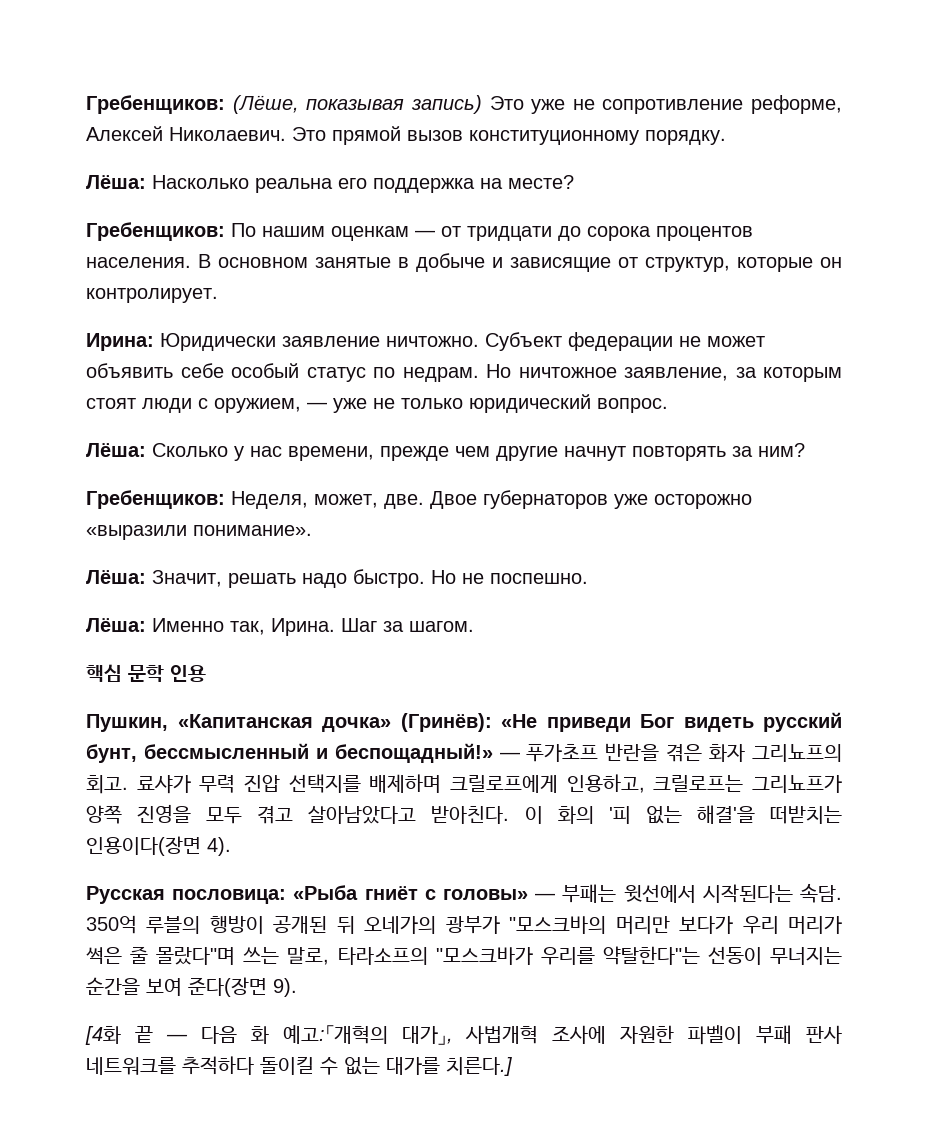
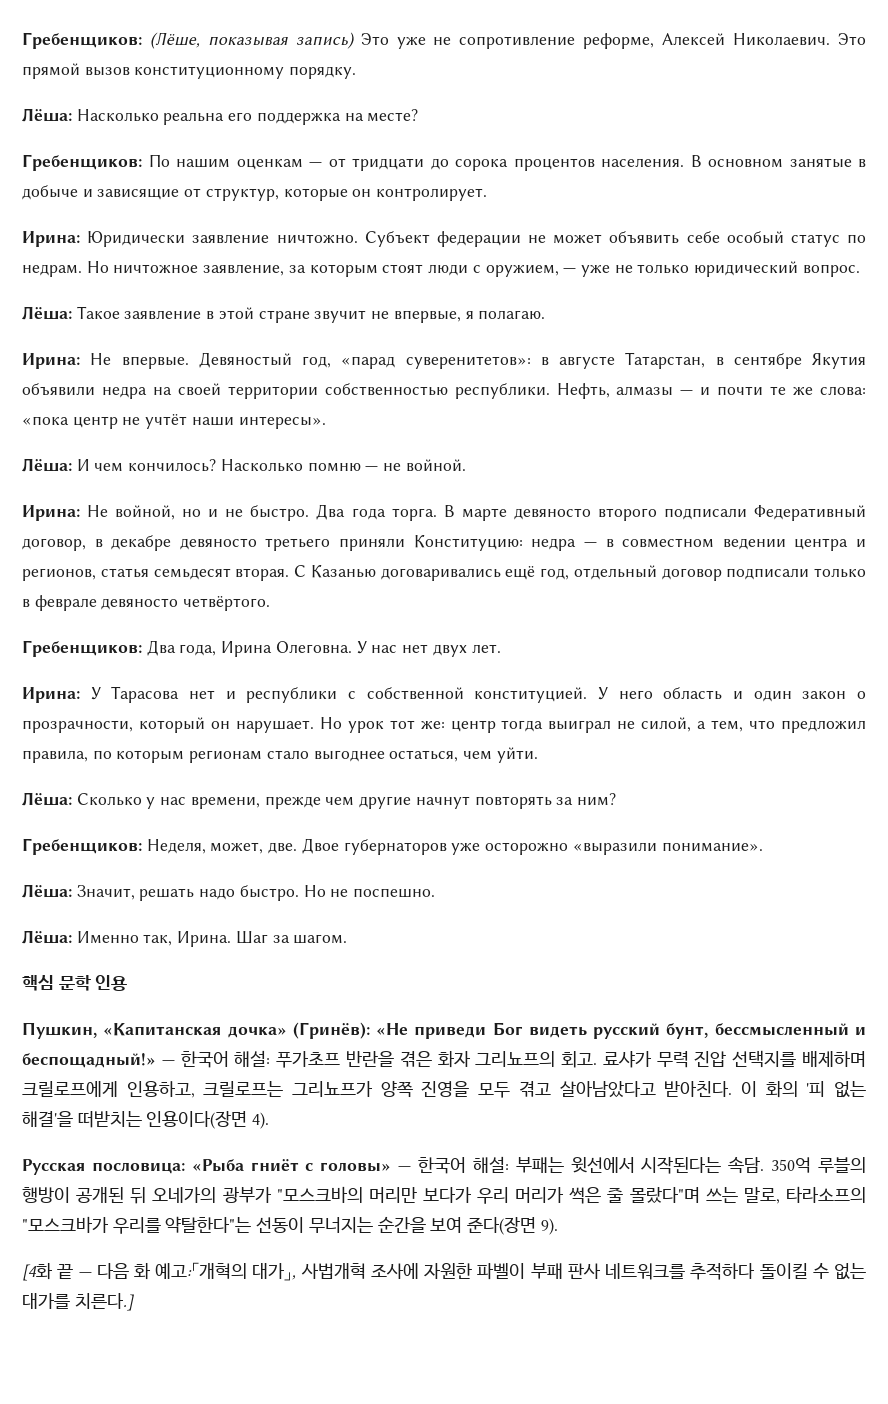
(668, 405) none -> [22,306,546,323] [22,352,866,369] [22,383,867,399] [22,414,326,429] [22,458,466,472] [22,504,867,521] [22,535,867,551] [22,565,866,581] [22,595,271,611] [22,640,501,657] [22,686,866,703] [22,717,866,733] [22,747,538,763] // Лёша: Такое заявление в этой стране звучит не впервые, я полагаю. // Ирина: Не впервые. Девяностый год, «парад суверенитетов»: в августе Татарстан, в сентябре Якутия объявили недра на своей территории собственностью республики. Нефть, алмазы — и почти те же слова: «пока центр не учтёт наши интересы». // Лёша: И чем кончилось? Насколько помню — не войной. // Ирина: Не войной, но и не быстро. Два года торга. В марте девяносто второго подписали Федеративный договор, в декабре девяносто третьего приняли Конституцию: недра — в совместном ведении центра и регионов, статья семьдесят вторая. С Казанью договаривались ещё год, отдельный договор подписали только в феврале девяносто четвёртого. // Гребенщиков: Два года, Ирина Олеговна. У нас нет двух лет. // Ирина: У Тарасова нет и республики с собственной конституцией. У него область и один закон о прозрачности, который он нарушает. Но урок тот же: центр тогда выиграл не силой, а тем, что предложил правила, по которым регионам стало выгоднее остаться, чем уйти.
(520, 755) none -> [180,1050,271,1068] 한국어 해설:
(556, 896) none -> [417,1156,509,1174] 한국어 해설:

